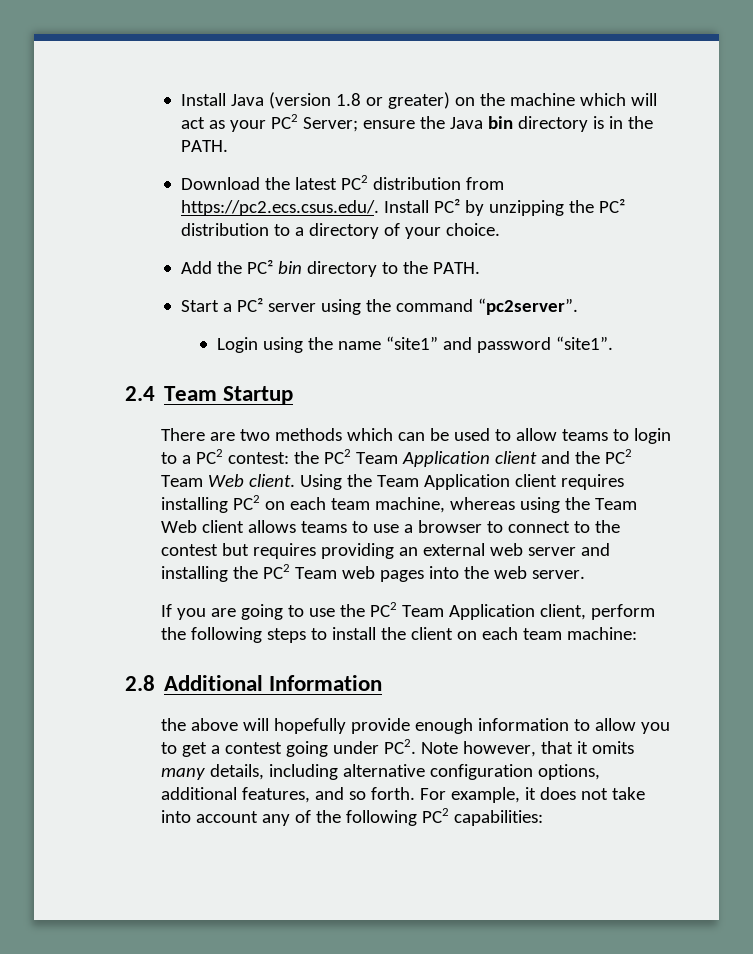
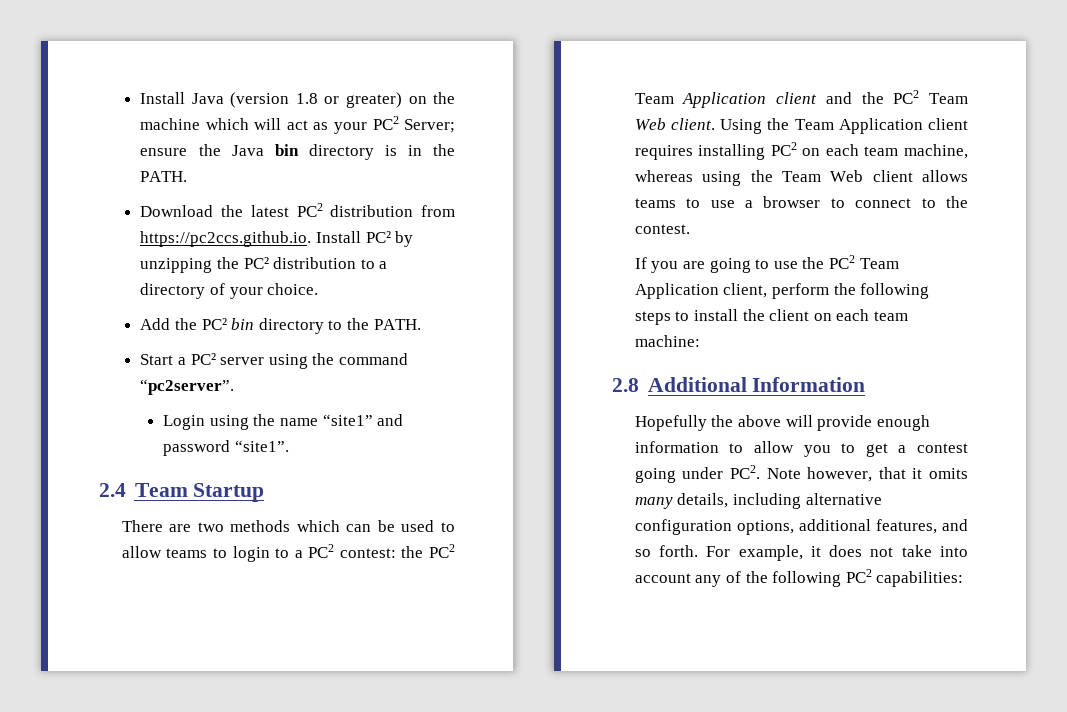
[181,200,380,216] https://pc2.ecs.csus.edu/. -> [140,231,312,247] https://pc2ccs.github.io.
[160,543,610,559] [160,564,585,582] contest but requires providing an external web server and installing the PC2 Team web pages into the web server. -> [634,224,690,234] contest.
(383, 683) none -> [634,415,707,431] Hopefully
[273,718,346,734] hopefully -> (813, 421) none

